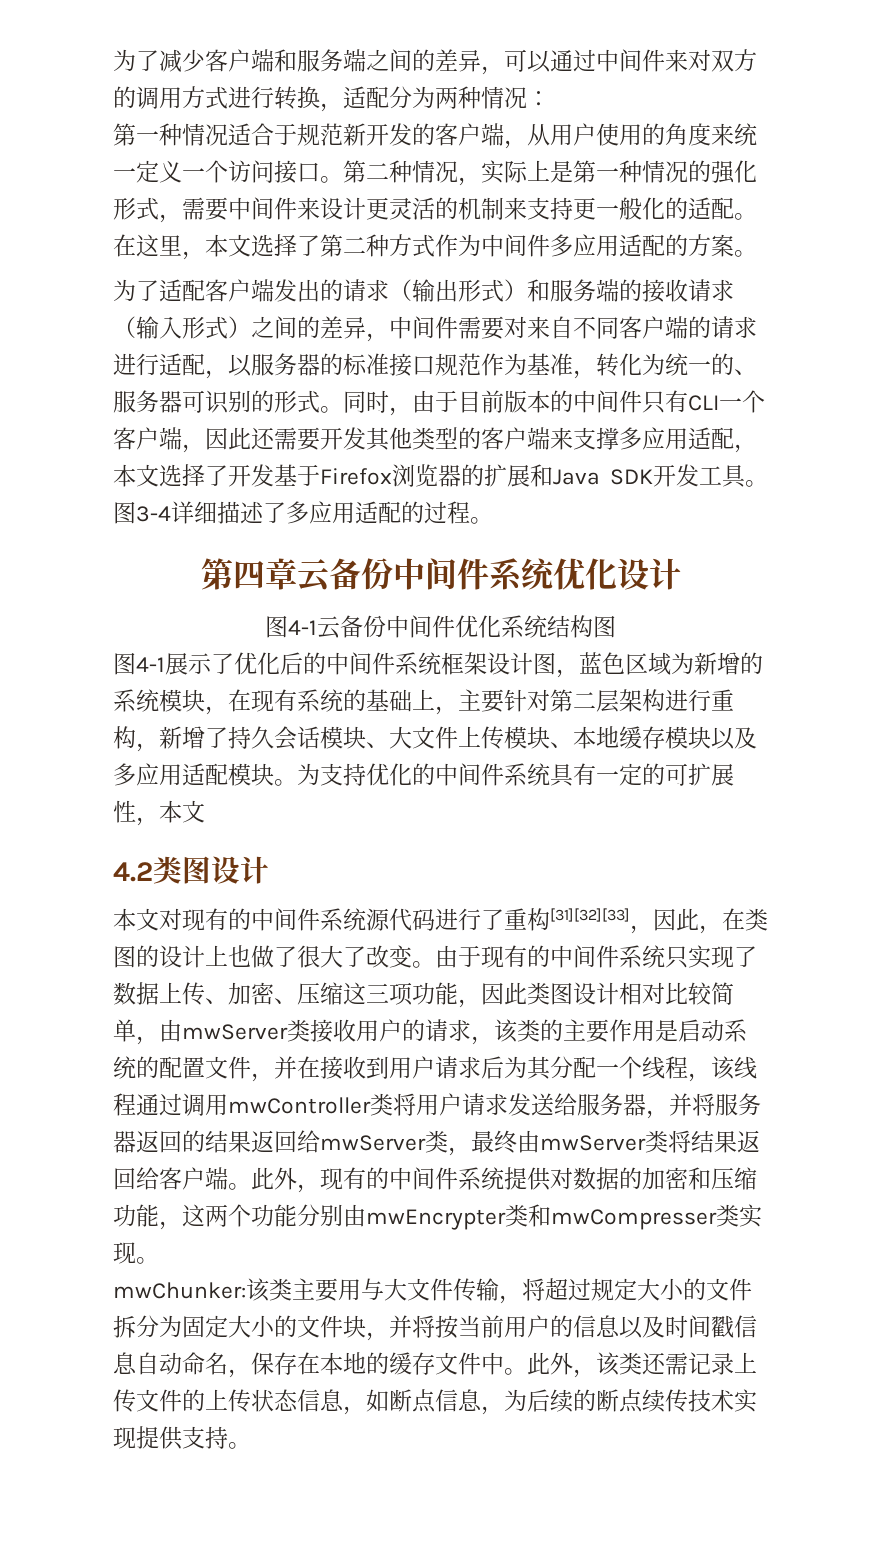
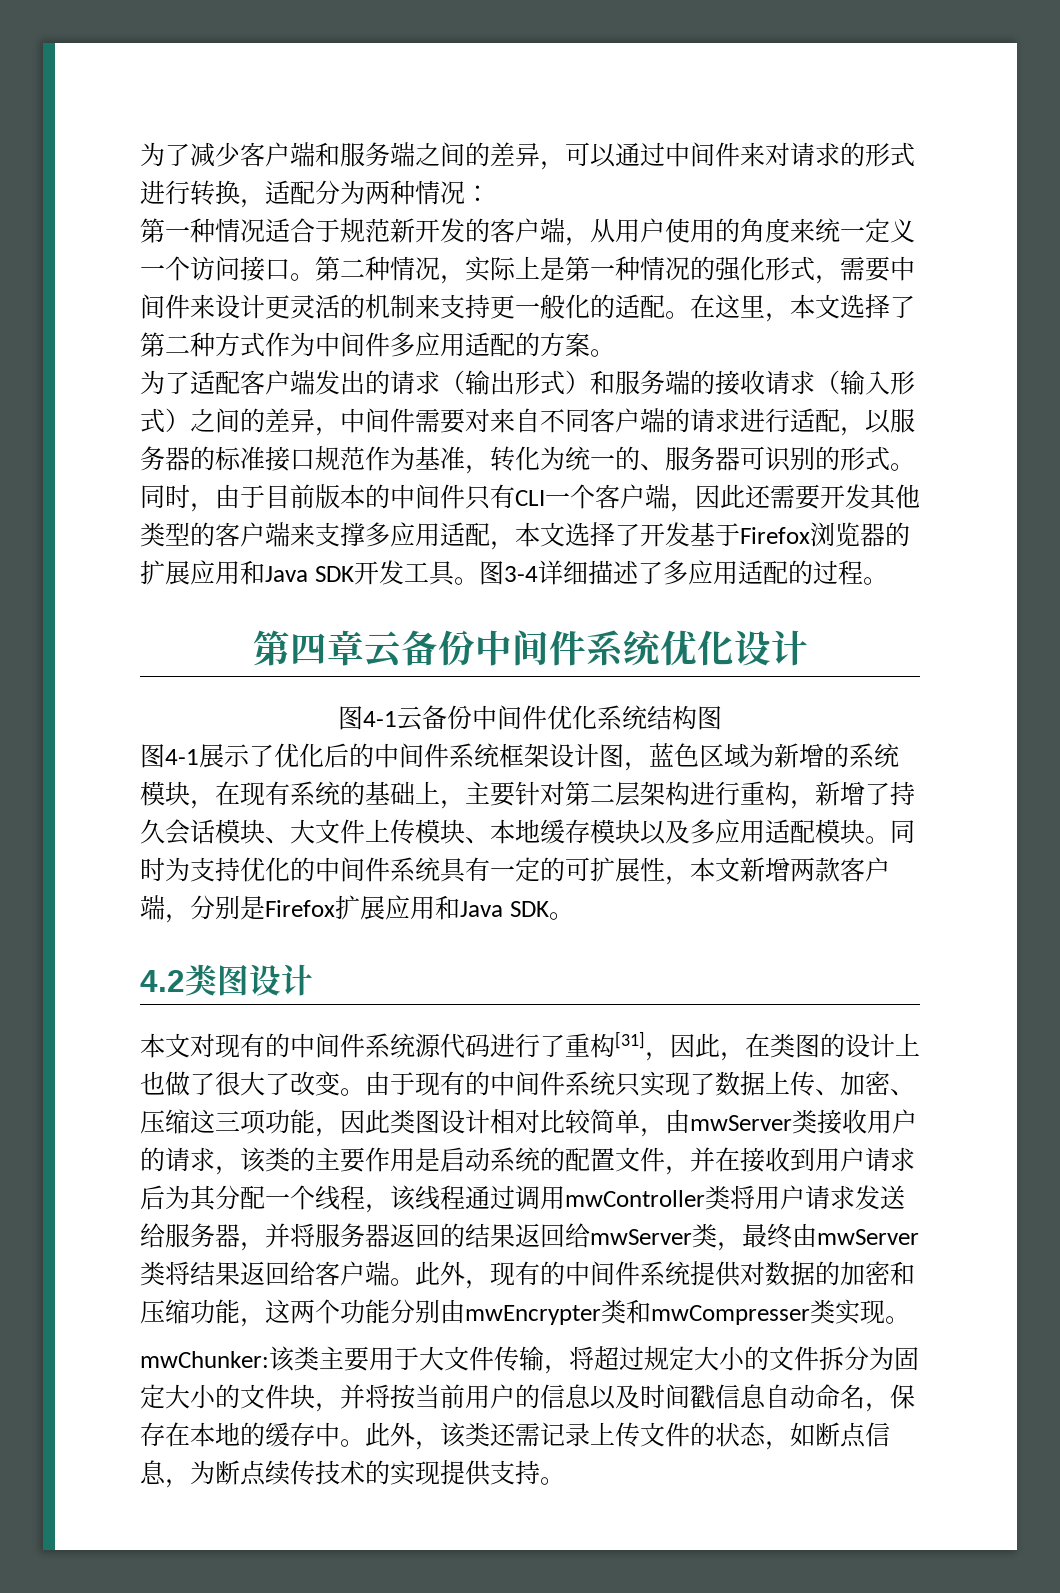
[711,49,757,72] [113,86,205,109] 双方的调用方 -> [790,142,890,167] 请求的形
(530, 476) none -> [190,560,240,585] 应用
(297, 782) none -> [890,820,915,843] [140,857,165,882] 同时
(205, 811) none -> [740,857,890,882] [140,895,574,923] 新增两款客户端，分别是Firefox扩展应用和Java SDK。
[550,908,630,922] [31][32][33] -> [615,1031,645,1049] [31]
[361,1278,384,1300] 与 -> [394,1347,419,1371] 于
[435,1352,481,1375] 文件 -> (315, 1434) none
[205,1389,344,1412] 上传状态信息 -> [715,1422,766,1447] 状态
[527,1389,596,1413] 后续的 -> (215, 1472) none
(734, 1400) none -> [365,1460,390,1485] 的

